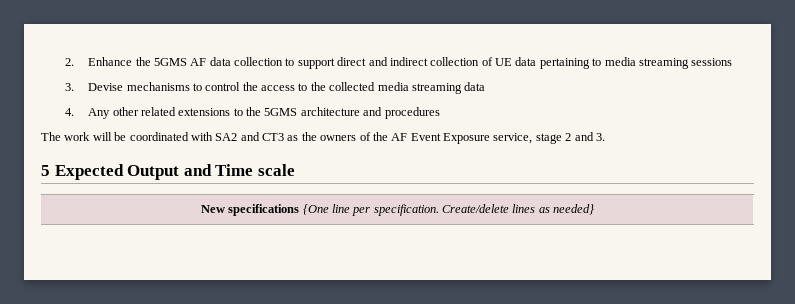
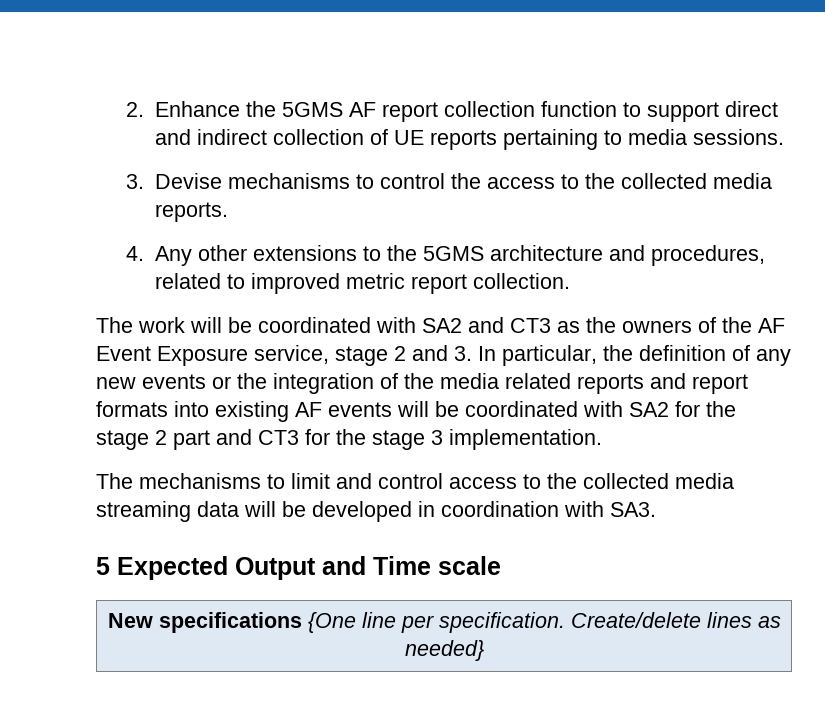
[209,57,284,66] data collection -> [382,101,618,122] report collection function
[515,57,537,66] data -> [430,130,498,150] reports
[638,58,733,69] streaming sessions -> [693,129,785,145] sessions.
[411,82,486,94] streaming data -> [155,202,229,222] reports.
[140,107,176,116] related -> (248, 253) none
[384,107,440,119] procedures -> [651,245,766,266] [155,273,571,294] procedures, related to improved metric report collection.
(605, 137) none -> [478,345,791,366] [96,373,748,394] [96,401,736,422] [96,429,602,450] [96,473,734,489] [96,501,656,522] In particular, the definition of any new events or the integration of the media related reports and report formats into existing AF events will be coordinated with SA2 for the stage 2 part and CT3 for the stage 3 implementation. // The mechanisms to limit and control access to the collected media streaming data will be developed in coordination with SA3.

